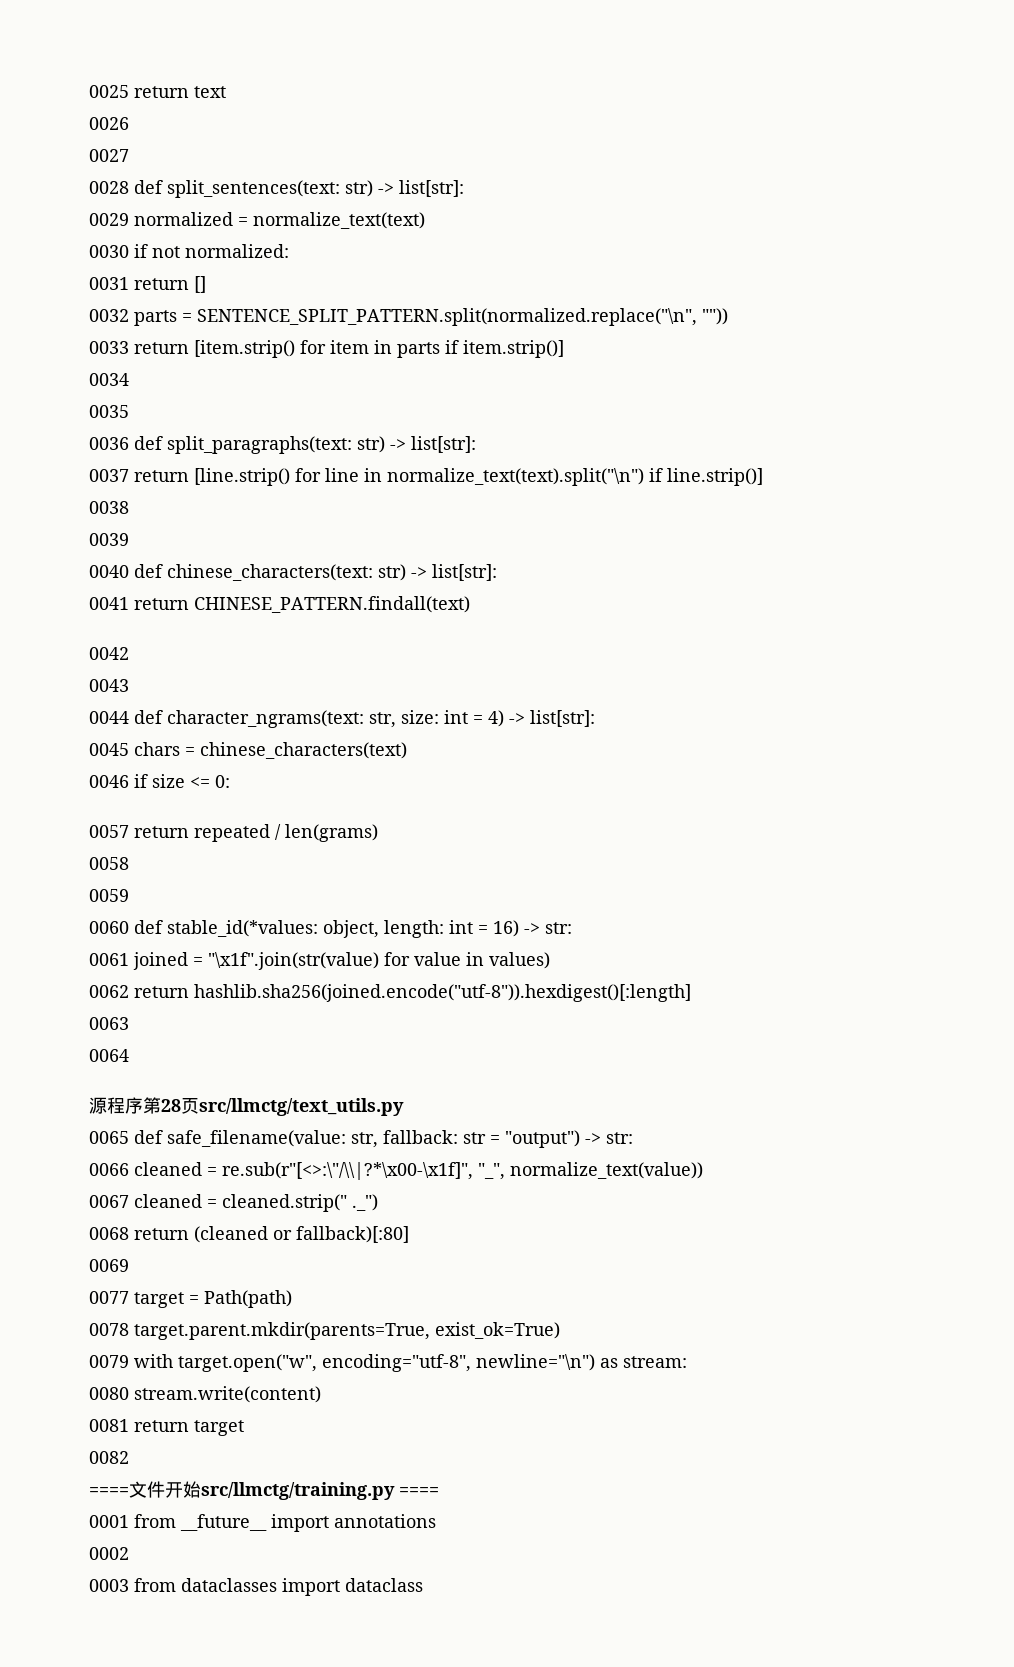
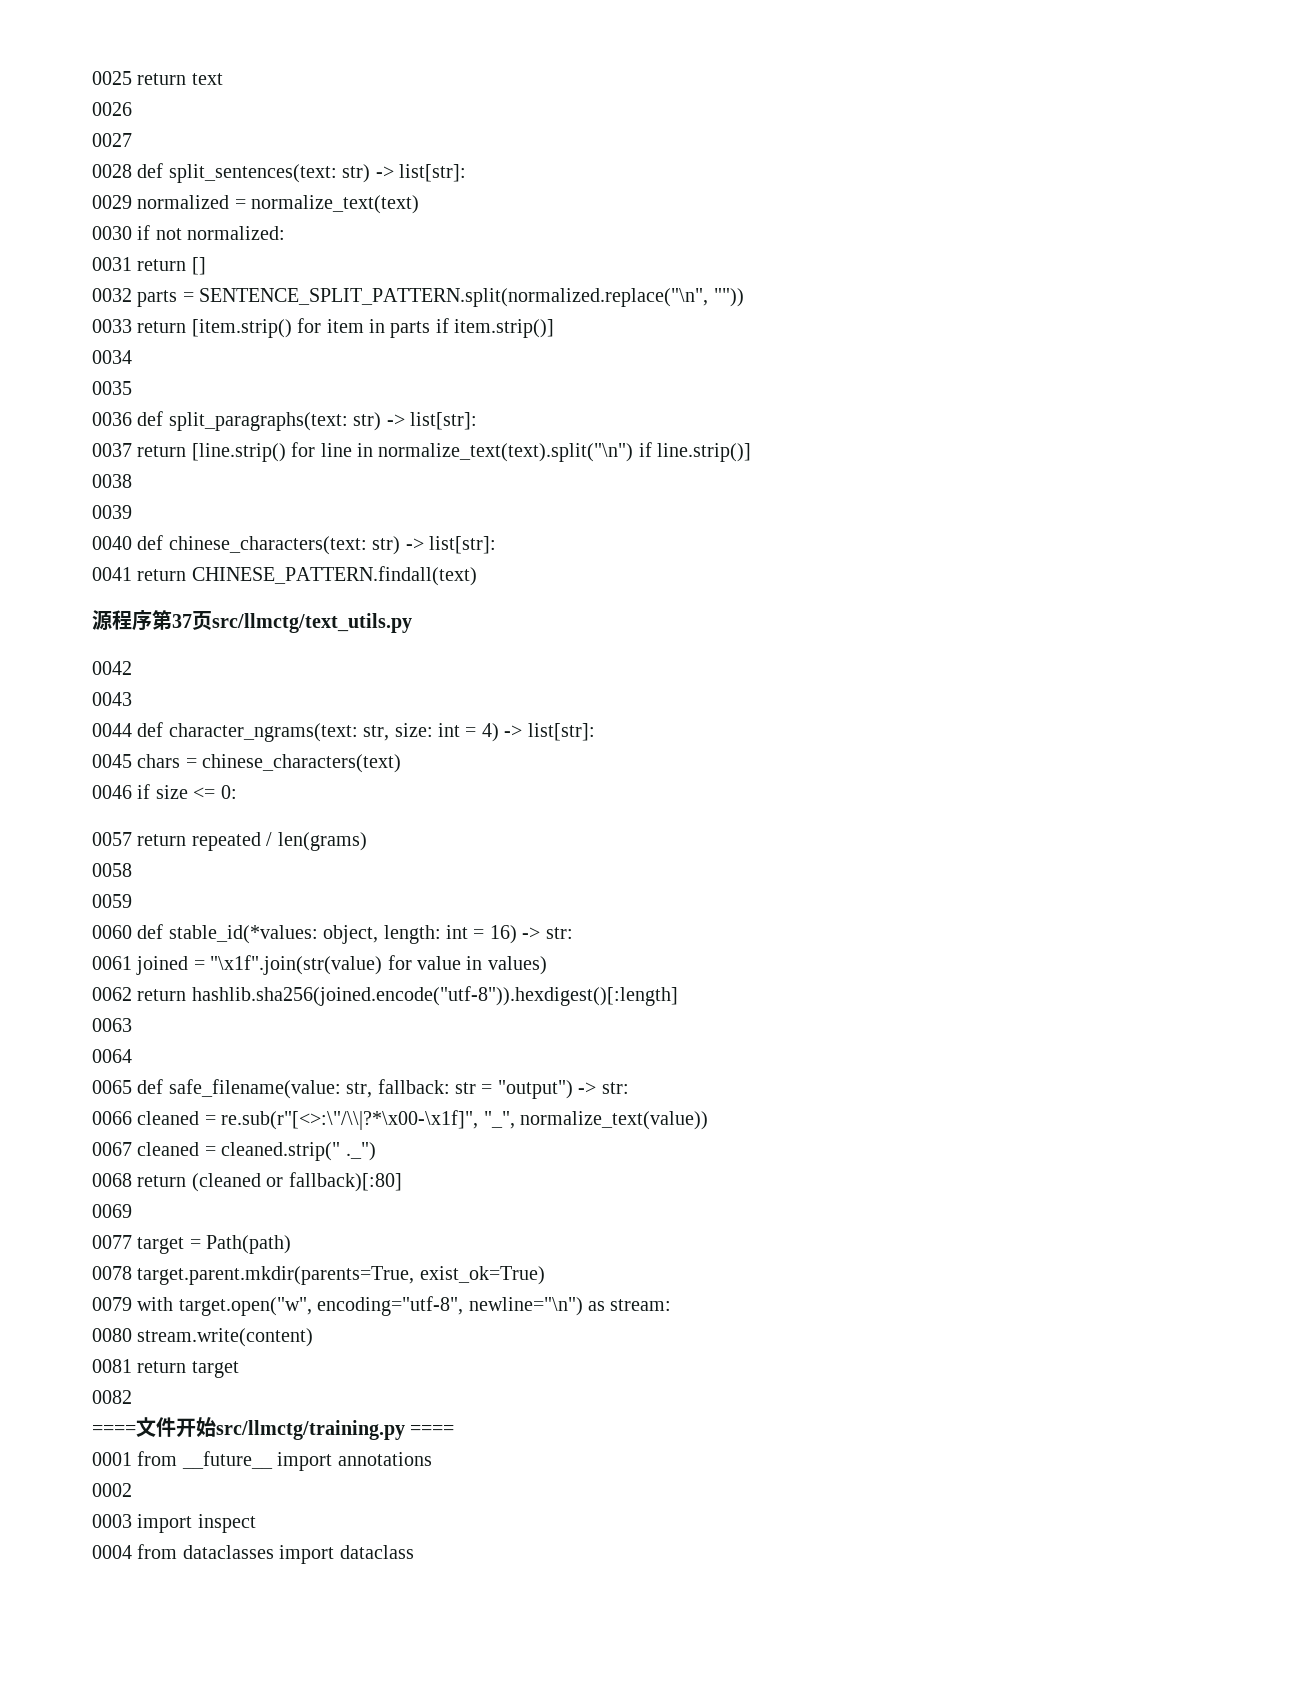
(470, 604) none -> [92,610,412,633] // 源程序第37页src/llmctg/text_utils.py
[89,1097,404,1116] // 源程序第28页src/llmctg/text_utils.py -> (132, 1056) none
(129, 1585) none -> [137,1514,256,1533] [92,1545,132,1559] import inspect // 0004

